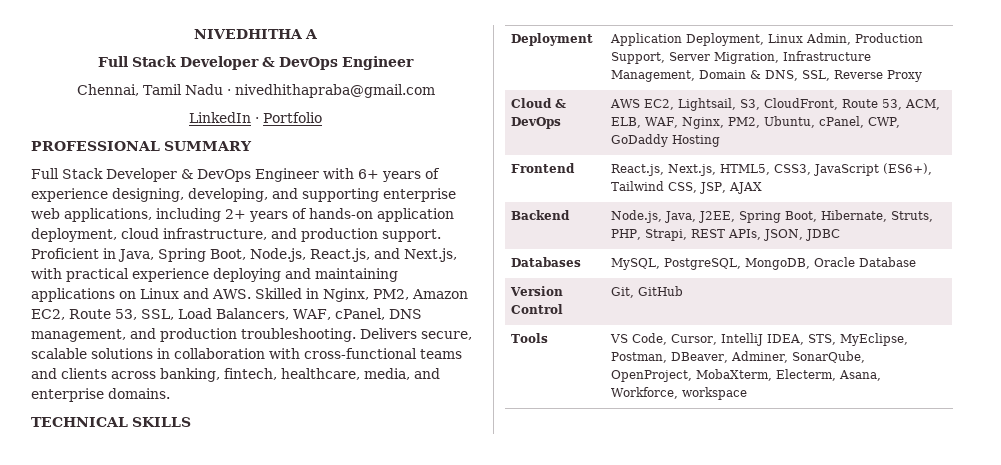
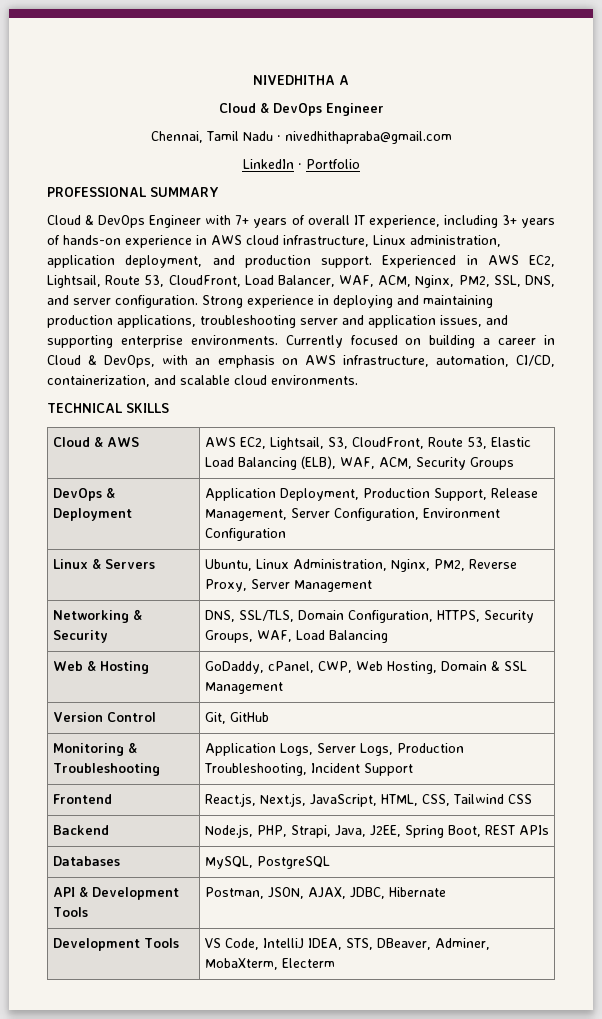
[98,56,259,70] Full Stack Developer -> [218,103,256,113] Cloud
[31,168,177,182] Full Stack Developer -> [47,215,81,225] Cloud
[358,168,440,182] [31,188,456,202] [31,208,454,222] [31,228,441,242] [31,248,457,262] [31,268,398,282] [31,288,468,302] [31,308,422,320] [31,328,472,342] [31,348,462,359] [31,368,440,382] [31,388,170,402] [31,417,191,427] [510,33,593,46] [609,33,923,46] [610,51,871,64] [610,70,922,82] [510,98,566,108] [510,117,561,129] 6+ years of experience designing, developing, and supporting enterprise web applications, including 2+ years of hands-on application deployment, cloud infrastructure, and production support. Proficient in Java, Spring Boot, Node.js, React.js, and Next.js, with practical experience deploying and maintaining applications on Linux and AWS. Skilled in Nginx, PM2, Amazon EC2, Route 53, SSL, Load Balancers, WAF, cPanel, DNS management, and production troubleshooting. Delivers secure, scalable solutions in collaboration with cross-functional teams and clients across banking, fintech, healthcare, media, and enterprise domains. // TECHNICAL SKILLS // Deployment | Application Deployment, Linux Admin, Production Support, Server Migration, Infrastructure Management, Domain & DNS, SSL, Reverse Proxy // Cloud & DevOps -> [235,215,555,228] [47,235,501,248] [47,255,555,268] [47,275,555,288] [47,295,493,308] [47,315,508,328] [47,335,556,348] [47,355,555,368] [47,375,358,387] [47,403,169,413] [52,436,139,447] 7+ years of overall IT experience, including 3+ years of hands-on experience in AWS cloud infrastructure, Linux administration, application deployment, and production support. Experienced in AWS EC2, Lightsail, Route 53, CloudFront, Load Balancer, WAF, ACM, Nginx, PM2, SSL, DNS, and server configuration. Strong experience in deploying and maintaining production applications, troubleshooting server and application issues, and supporting enterprise environments. Currently focused on building a career in Cloud & DevOps, with an emphasis on AWS infrastructure, automation, CI/CD, containerization, and scalable cloud environments. // TECHNICAL SKILLS // Cloud & AWS
[904,99,940,110] [610,116,901,129] [610,134,720,147] [510,163,575,173] [610,163,932,176] [610,181,762,194] [510,210,570,220] [610,210,933,223] [610,229,840,241] [510,257,581,267] [610,257,916,270] [509,286,563,296] [510,304,563,314] [610,286,683,298] ACM, ELB, WAF, Nginx, PM2, Ubuntu, cPanel, CWP, GoDaddy Hosting // Frontend | React.js, Next.js, HTML5, CSS3, JavaScript (ES6+), Tailwind CSS, JSP, AJAX // Backend | Node.js, Java, J2EE, Spring Boot, Hibernate, Struts, PHP, Strapi, REST APIs, JSON, JDBC // Databases | MySQL, PostgreSQL, MongoDB, Oracle Database // Version Control | Git, GitHub // -> [490,437,531,447] [204,456,514,470] [52,487,115,501] [52,508,132,521] [204,488,538,501] [204,508,500,521] [204,528,286,541] [52,558,155,569] [204,559,517,572] [204,579,372,592] [52,609,142,623] [52,630,108,643] [204,610,534,623] [204,630,388,643] [52,660,149,674] [204,661,527,674] [204,682,283,694] [52,712,156,722] [204,712,269,724] [52,742,137,756] [52,763,160,776] [204,743,464,756] [203,763,413,776] [52,794,112,804] [204,793,532,807] [52,825,109,835] [204,824,549,838] [52,856,120,866] [204,856,330,869] [52,886,179,900] [52,907,88,917] [204,887,446,899] [52,938,140,951] Elastic Load Balancing (ELB), WAF, ACM, Security Groups // DevOps & Deployment | Application Deployment, Production Support, Release Management, Server Configuration, Environment Configuration // Linux & Servers | Ubuntu, Linux Administration, Nginx, PM2, Reverse Proxy, Server Management // Networking & Security | DNS, SSL/TLS, Domain Configuration, HTTPS, Security Groups, WAF, Load Balancing // Web & Hosting | GoDaddy, cPanel, CWP, Web Hosting, Domain & SSL Management // Version Control | Git, GitHub // Monitoring & Troubleshooting | Application Logs, Server Logs, Production Troubleshooting, Incident Support // Frontend | React.js, Next.js, JavaScript, HTML, CSS, Tailwind CSS // Backend | Node.js, PHP, Strapi, Java, J2EE, Spring Boot, REST APIs // Databases | MySQL, PostgreSQL // API & Development Tools | Postman, JSON, AJAX, JDBC, Hibernate // Development
[670,334,717,345] Cursor, -> (259, 944) none
[839,333,908,346] [610,351,866,363] [610,369,881,382] [610,387,747,400] MyEclipse, Postman, DBeaver, Adminer, SonarQube, OpenProject, MobaXterm, Electerm, Asana, Workforce, workspace -> [376,938,490,950] [204,958,335,970] DBeaver, Adminer, MobaXterm, Electerm

